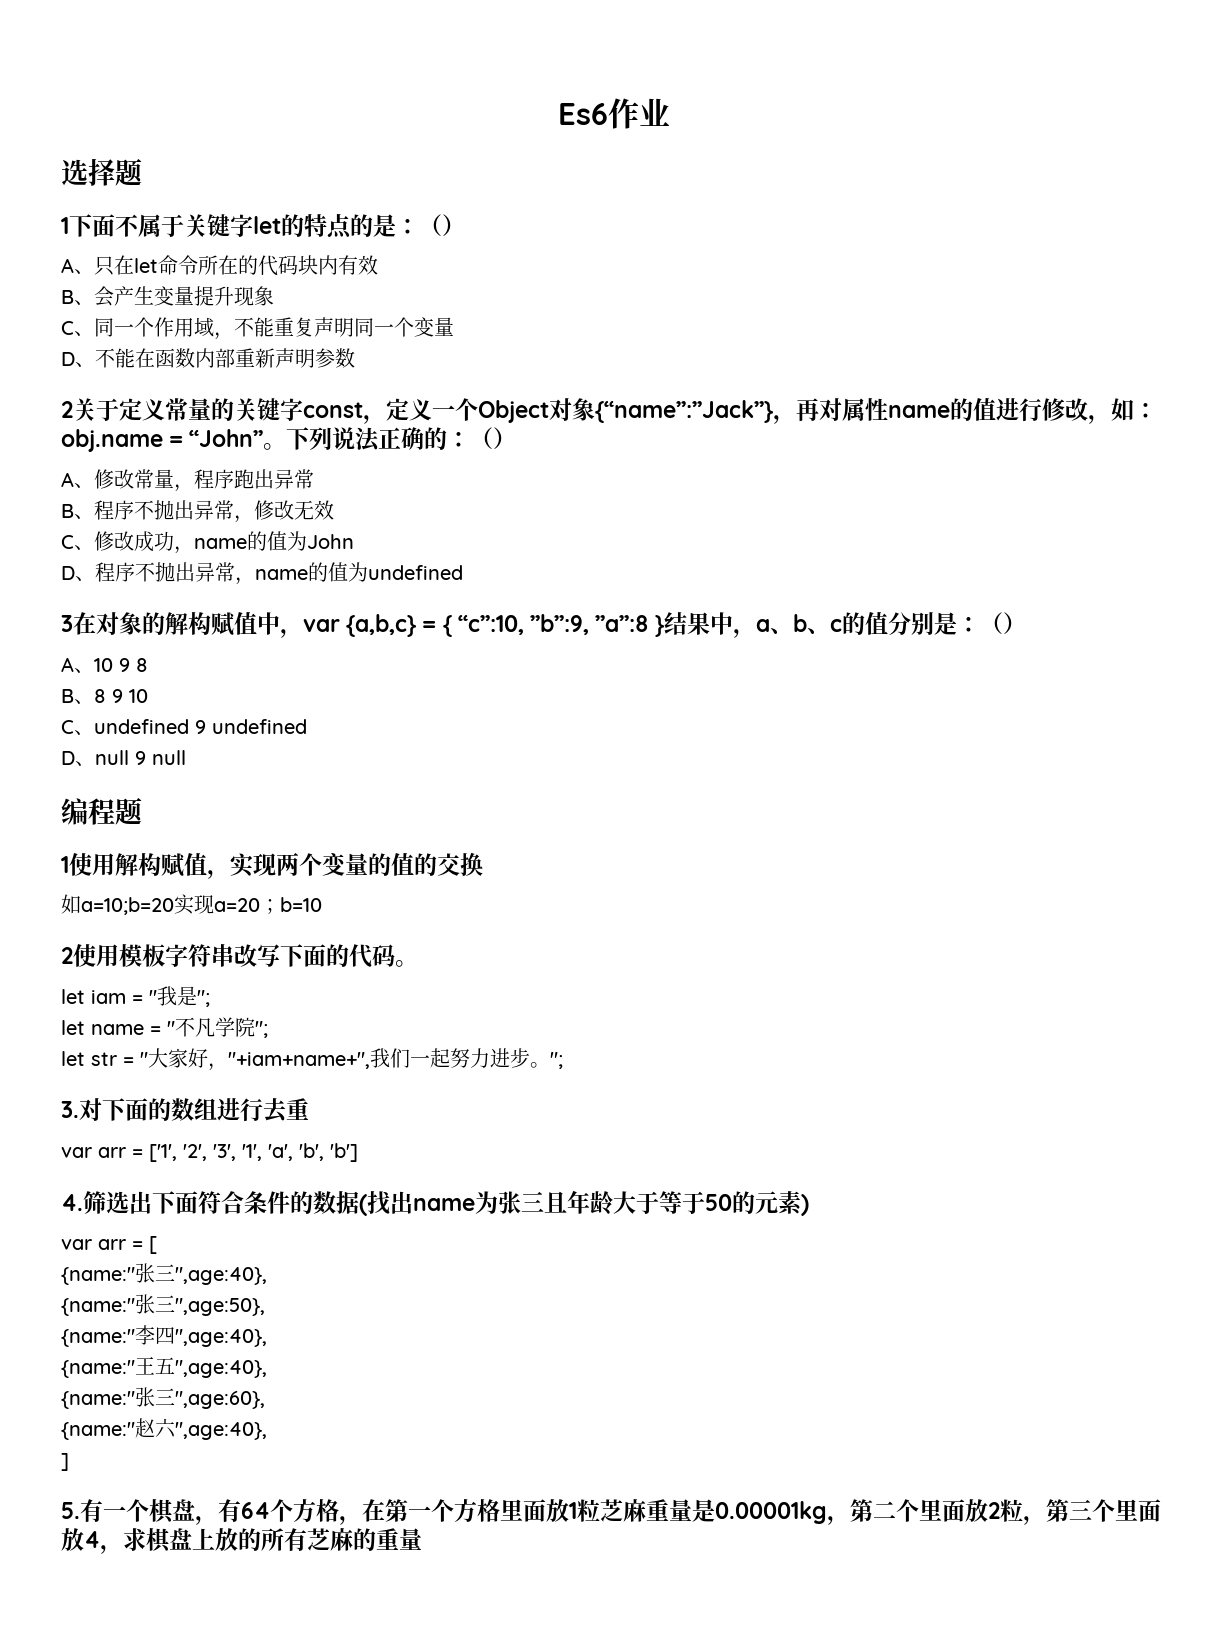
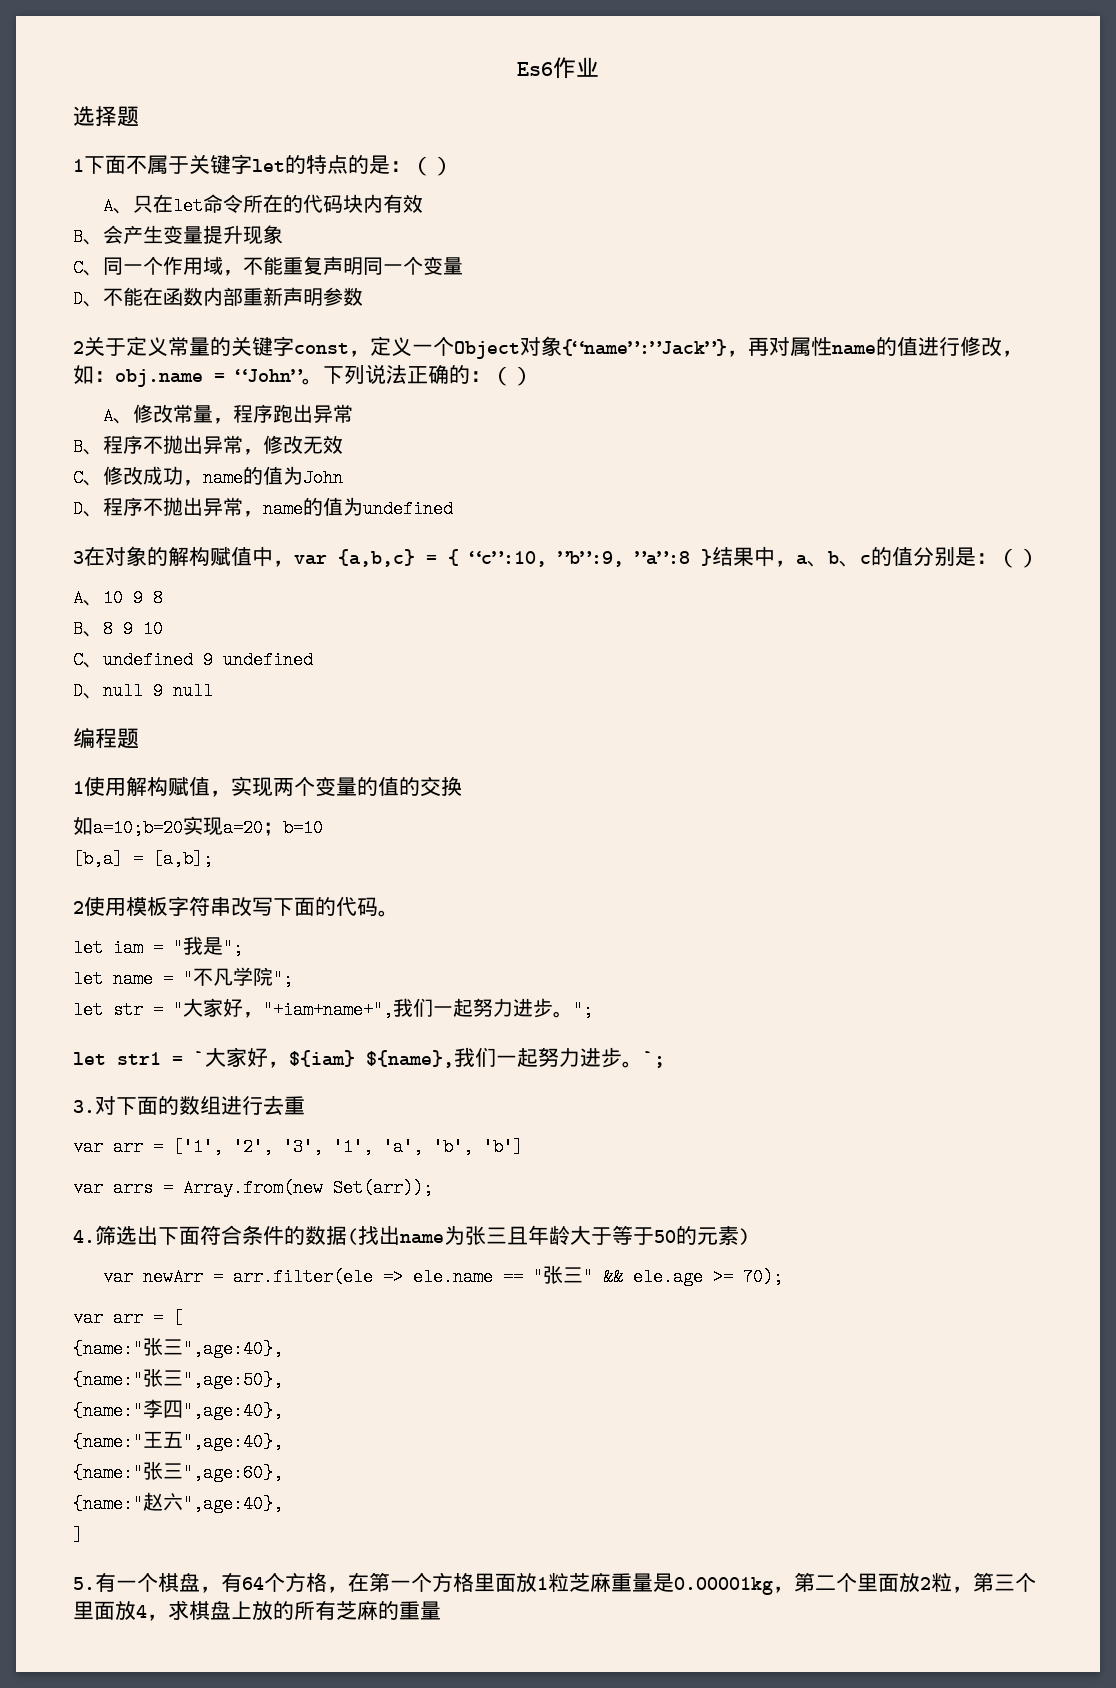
(322, 904) none -> [73,850,213,868] // [b,a] = [a,b];
(563, 1060) none -> [73,1047,665,1068] // let str1 = `大家好，${iam} ${name},我们一起努力进步。`;
(358, 1152) none -> [73,1179,433,1197] // var arrs = Array.from(new Set(arr));
(809, 1205) none -> [103,1265,784,1286] // var newArr = arr.filter(ele => ele.name == "张三" && ele.age >= 70);

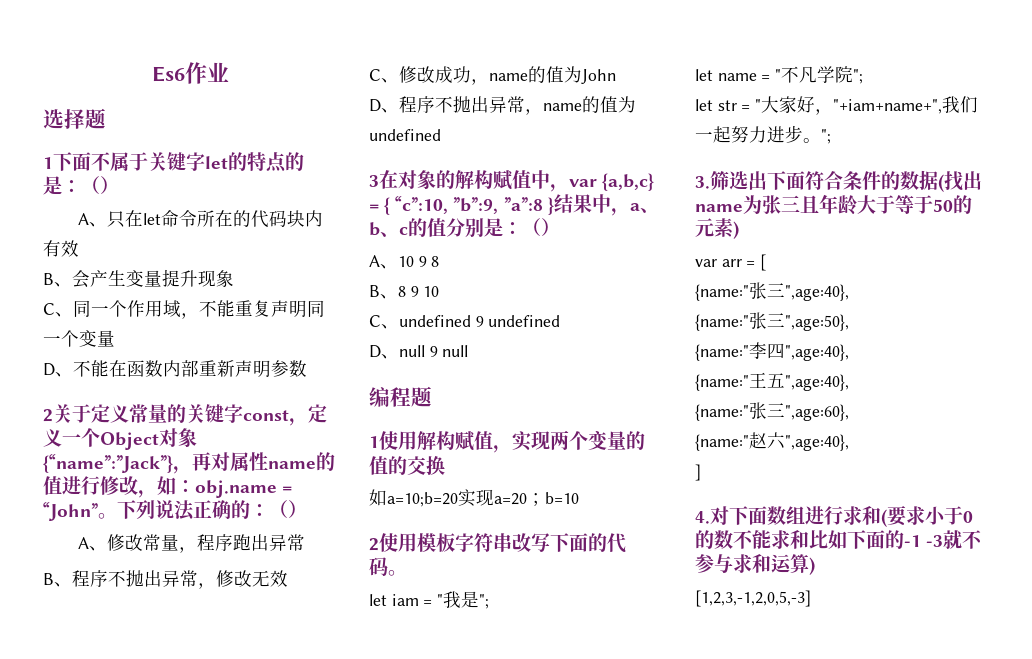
[73,850,213,868] // [b,a] = [a,b]; -> (579, 498) none
[73,1047,665,1068] [73,1096,305,1116] [73,1138,523,1156] [73,1179,433,1197] [73,1230,95,1243] let str1 = `大家好，${iam} ${name},我们一起努力进步。`; // 3.对下面的数组进行去重 // var arr = ['1', '2', '3', '1', 'a', 'b', 'b'] // var arrs = Array.from(new Set(arr)); // 4. -> [695,176,710,189] 3.
[103,1265,784,1286] // var newArr = arr.filter(ele => ele.name == "张三" && ele.age >= 70); -> (739, 230) none
[73,1572,1036,1595] [73,1600,441,1621] 5.有一个棋盘，有64个方格，在第一个方格里面放1粒芝麻重量是0.00001kg，第二个里面放2粒，第三个里面放4，求棋盘上放的所有芝麻的重量 -> [695,506,973,527] [695,530,983,549] [695,554,815,575] [695,590,811,607] 4.对下面数组进行求和(要求小于0的数不能求和比如下面的-1 -3就不参与求和运算) // [1,2,3,-1,2,0,5,-3]

